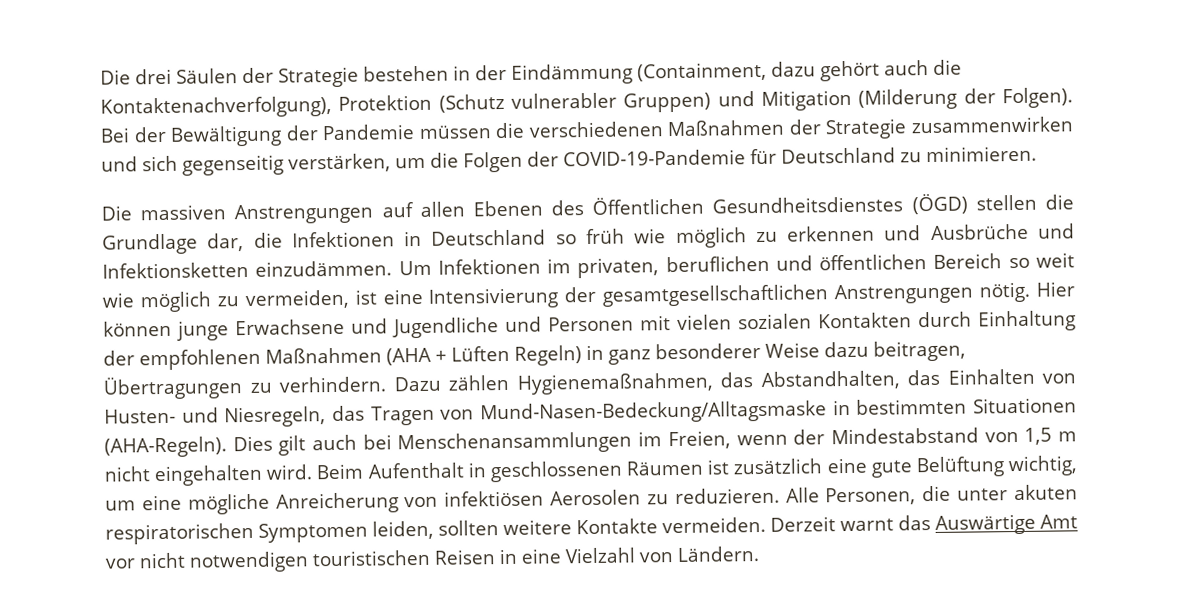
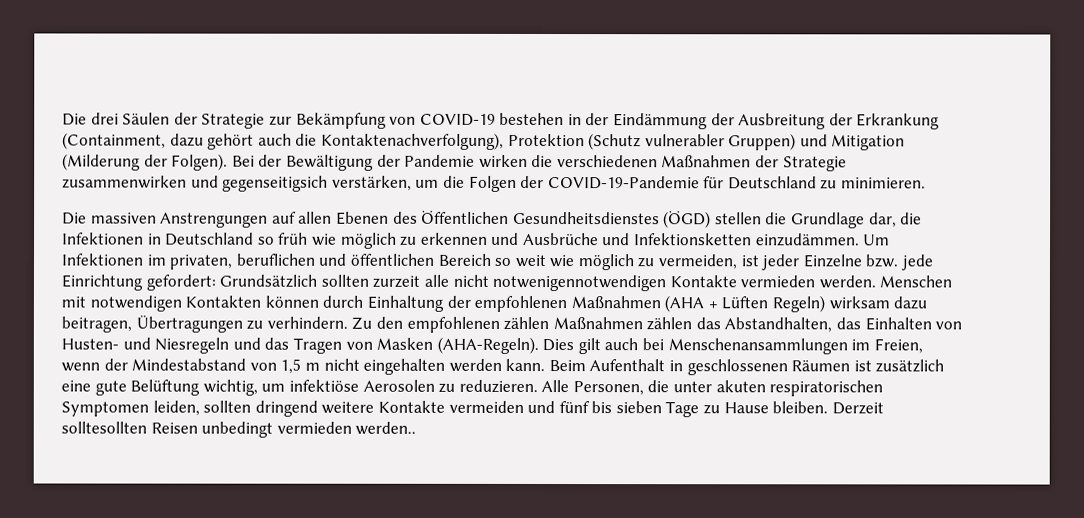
[363,63,633,85] bestehen in der Eindämmung -> [268,112,941,130] zur Bekämpfung von COVID-19 bestehen in der Eindämmung der Ausbreitung der Erkrankung
[418,125,492,139] müssen -> [478,154,528,168] wirken
[142,154,284,176] sich gegenseitig -> [222,175,329,192] gegenseitigsich
[382,281,1075,309] [103,312,912,341] eine Intensivierung der gesamtgesellschaftlichen Anstrengungen nötig. Hier können junge Erwachsene und Jugendliche und Personen mit vielen sozialen Kontakten -> [761,254,935,271] [61,274,953,292] [61,295,319,312] jeder Einzelne bzw. jede Einrichtung gefordert: Grundsätzlich sollten zurzeit alle nicht notwenigennotwendigen Kontakte vermieden werden. Menschen mit notwendigen Kontakten können
[586,342,820,365] in ganz besonderer Weise -> [828,296,890,310] wirksam
[393,372,713,395] Dazu zählen Hygienemaßnahmen, -> [351,316,693,333] Zu den empfohlenen zählen Maßnahmen zählen
[224,406,327,428] Niesregeln, -> [154,337,261,354] Niesregeln und
[479,397,1077,425] Mund-Nasen-Bedeckung/Alltagsmaske in bestimmten Situationen -> [376,337,434,350] Masken
[266,464,313,480] wird. -> [448,358,546,372] werden kann.
[141,490,545,515] eine mögliche Anreicherung von infektiösen -> [288,379,359,392] infektiöse
(499, 528) none -> [254,400,318,417] dringend
[662,513,1078,535] [105,546,759,573] vermeiden. Derzeit warnt das Auswärtige Amt vor nicht notwendigen touristischen Reisen in eine Vielzahl von Ländern. -> [448,400,884,418] [61,421,417,438] vermeiden und fünf bis sieben Tage zu Hause bleiben. Derzeit solltesollten Reisen unbedingt vermieden werden..

